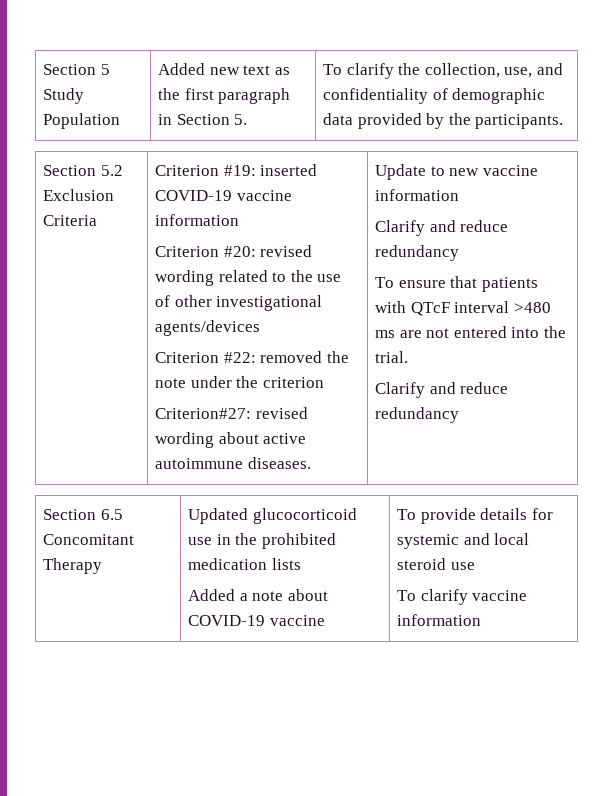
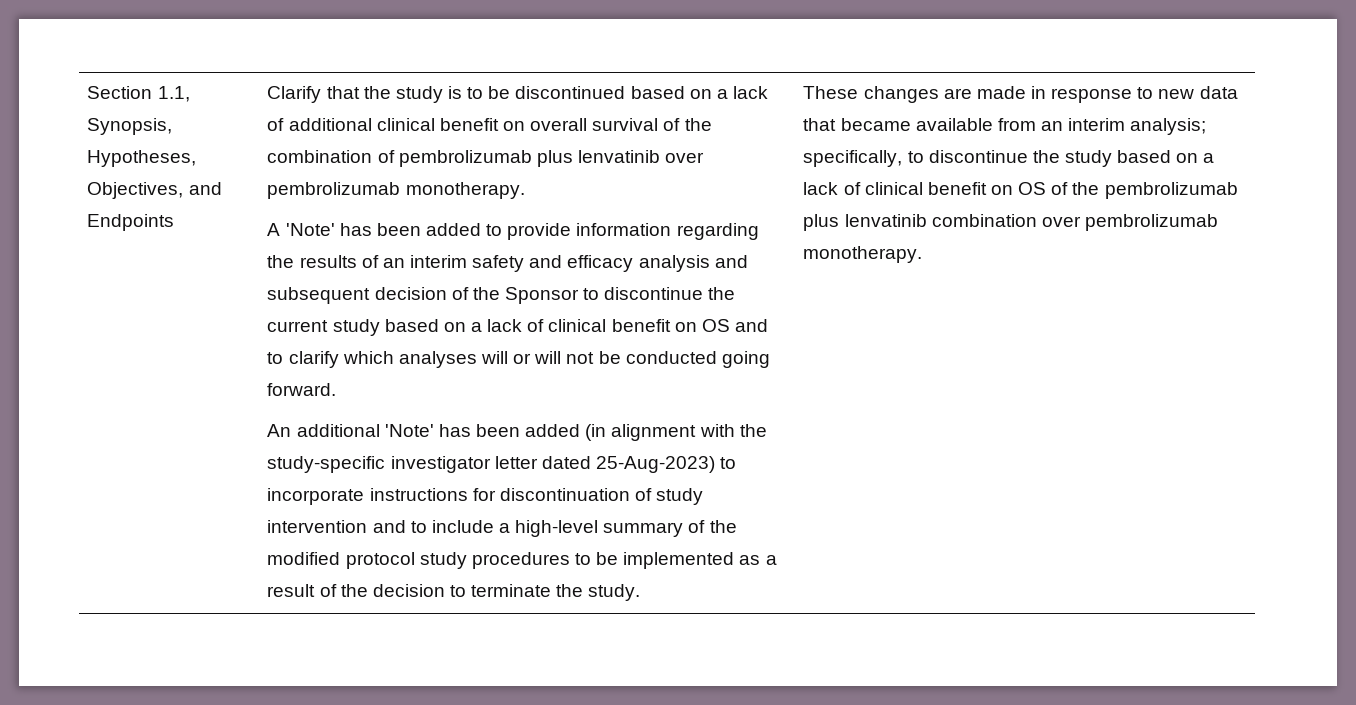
[42,64,110,75] [42,88,84,104] [42,113,120,129] [157,63,290,75] [157,88,291,104] [157,114,248,125] [322,63,563,79] [322,88,546,104] [322,113,564,129] [42,165,123,176] [42,189,114,201] [42,215,97,226] [154,164,318,176] [154,190,292,201] [154,214,239,226] [154,245,313,257] [154,270,342,286] [154,295,323,311] [154,320,260,336] [154,351,349,363] [154,376,324,388] [154,407,308,419] [154,432,307,448] [154,457,311,469] [374,164,538,180] [374,189,459,201] [374,220,509,236] [374,245,459,261] [374,276,538,292] [374,301,551,316] [374,326,566,338] [374,351,408,363] [374,382,509,398] [374,407,459,423] [42,509,123,520] [42,534,134,545] [42,558,102,574] [187,508,357,524] [187,533,336,549] [187,558,301,570] [187,589,328,601] [187,615,325,626] [396,508,553,524] [396,533,530,549] [396,558,475,570] [396,589,528,605] [396,614,481,626] Section 5 Study Population | Added new text as the first paragraph in Section 5. | To clarify the collection, use, and confidentiality of demographic data provided by the participants. // Section 5.2 Exclusion Criteria | Criterion #19: inserted COVID-19 vaccine information // Criterion #20: revised wording related to the use of other investigational agents/devices // Criterion #22: removed the note under the criterion // Criterion#27: revised wording about active autoimmune diseases. | Update to new vaccine information // Clarify and reduce redundancy // To ensure that patients with QTcF interval >480 ms are not entered into the trial. // Clarify and reduce redundancy // Section 6.5 Concomitant Therapy | Updated glucocorticoid use in the prohibited medication lists // Added a note about COVID-19 vaccine | To provide details for systemic and local steroid use // To clarify vaccine information -> [87,86,190,102] [87,118,173,135] [87,150,197,167] [87,182,222,199] [87,214,175,231] [267,86,768,103] [267,118,712,131] [267,150,705,167] [267,182,525,199] [267,223,759,240] [267,255,748,272] [267,287,736,304] [267,319,768,336] [267,351,770,368] [267,383,337,396] [267,424,767,441] [267,456,737,473] [267,488,704,505] [267,520,737,537] [267,552,777,569] [267,584,641,601] [803,86,1238,103] [803,118,1207,135] [803,150,1215,167] [803,182,1238,199] [803,214,1219,231] [803,246,923,263] Section 1.1, Synopsis, Hypotheses, Objectives, and Endpoints | Clarify that the study is to be discontinued based on a lack of additional clinical benefit on overall survival of the combination of pembrolizumab plus lenvatinib over pembrolizumab monotherapy. // A 'Note' has been added to provide information regarding the results of an interim safety and efficacy analysis and subsequent decision of the Sponsor to discontinue the current study based on a lack of clinical benefit on OS and to clarify which analyses will or will not be conducted going forward. // An additional 'Note' has been added (in alignment with the study-specific investigator letter dated 25-Aug-2023) to incorporate instructions for discontinuation of study intervention and to include a high-level summary of the modified protocol study procedures to be implemented as a result of the decision to terminate the study. | These changes are made in response to new data that became available from an interim analysis; specifically, to discontinue the study based on a lack of clinical benefit on OS of the pembrolizumab plus lenvatinib combination over pembrolizumab monotherapy.

